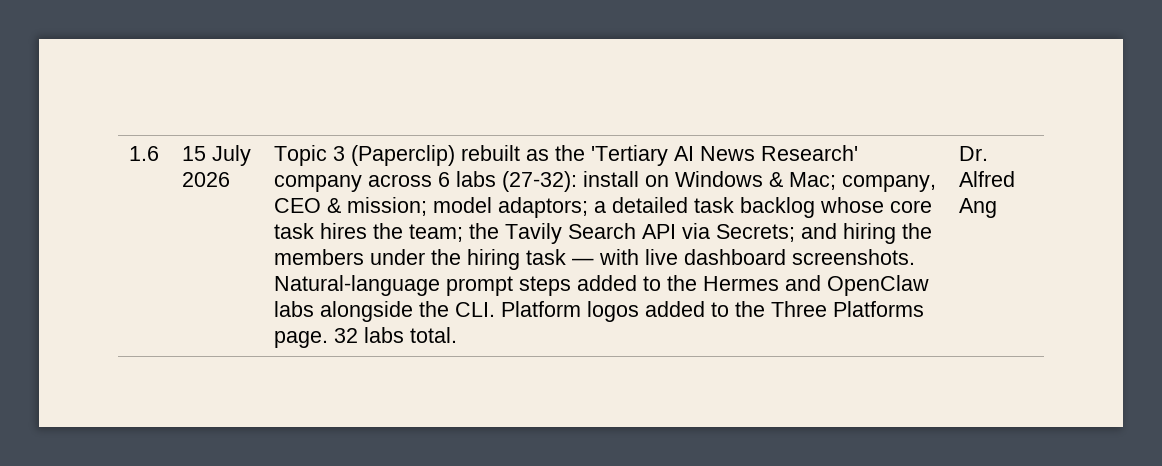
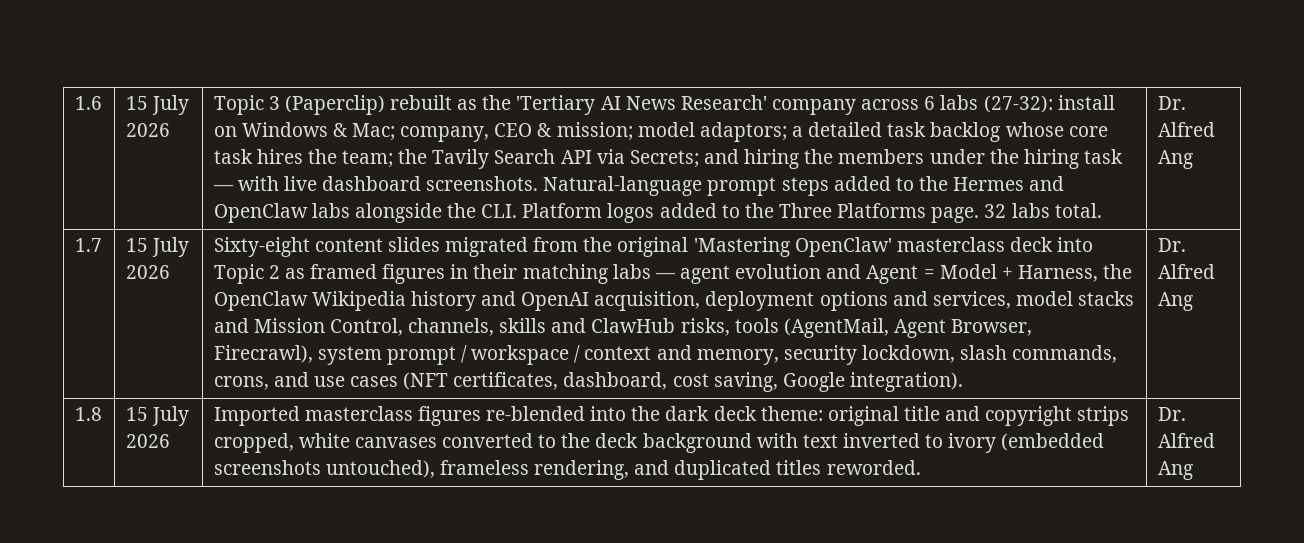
(998, 208) none -> [74,238,102,252] [125,237,189,257] [125,265,170,279] [213,237,1094,257] [213,264,1133,284] [213,291,1135,311] [213,318,1033,338] [213,345,1118,365] [213,372,963,392] [1157,238,1186,252] [1157,264,1215,279] [1157,292,1193,311] [74,407,102,421] [125,406,189,426] [125,434,170,448] [213,406,1130,426] [213,433,1105,453] [213,460,921,480] [1157,407,1186,421] [1157,433,1215,448] [1157,461,1193,480] // 1.7 | 15 July 2026 | Sixty-eight content slides migrated from the original 'Mastering OpenClaw' masterclass deck into Topic 2 as framed figures in their matching labs — agent evolution and Agent = Model + Harness, the OpenClaw Wikipedia history and OpenAI acquisition, deployment options and services, model stacks and Mission Control, channels, skills and ClawHub risks, tools (AgentMail, Agent Browser, Firecrawl), system prompt / workspace / context and memory, security lockdown, slash commands, crons, and use cases (NFT certificates, dashboard, cost saving, Google integration). | Dr. Alfred Ang // 1.8 | 15 July 2026 | Imported masterclass figures re-blended into the dark deck theme: original title and copyright strips cropped, white canvases converted to the deck background with text inverted to ivory (embedded screenshots untouched), frameless rendering, and duplicated titles reworded. | Dr. Alfred Ang

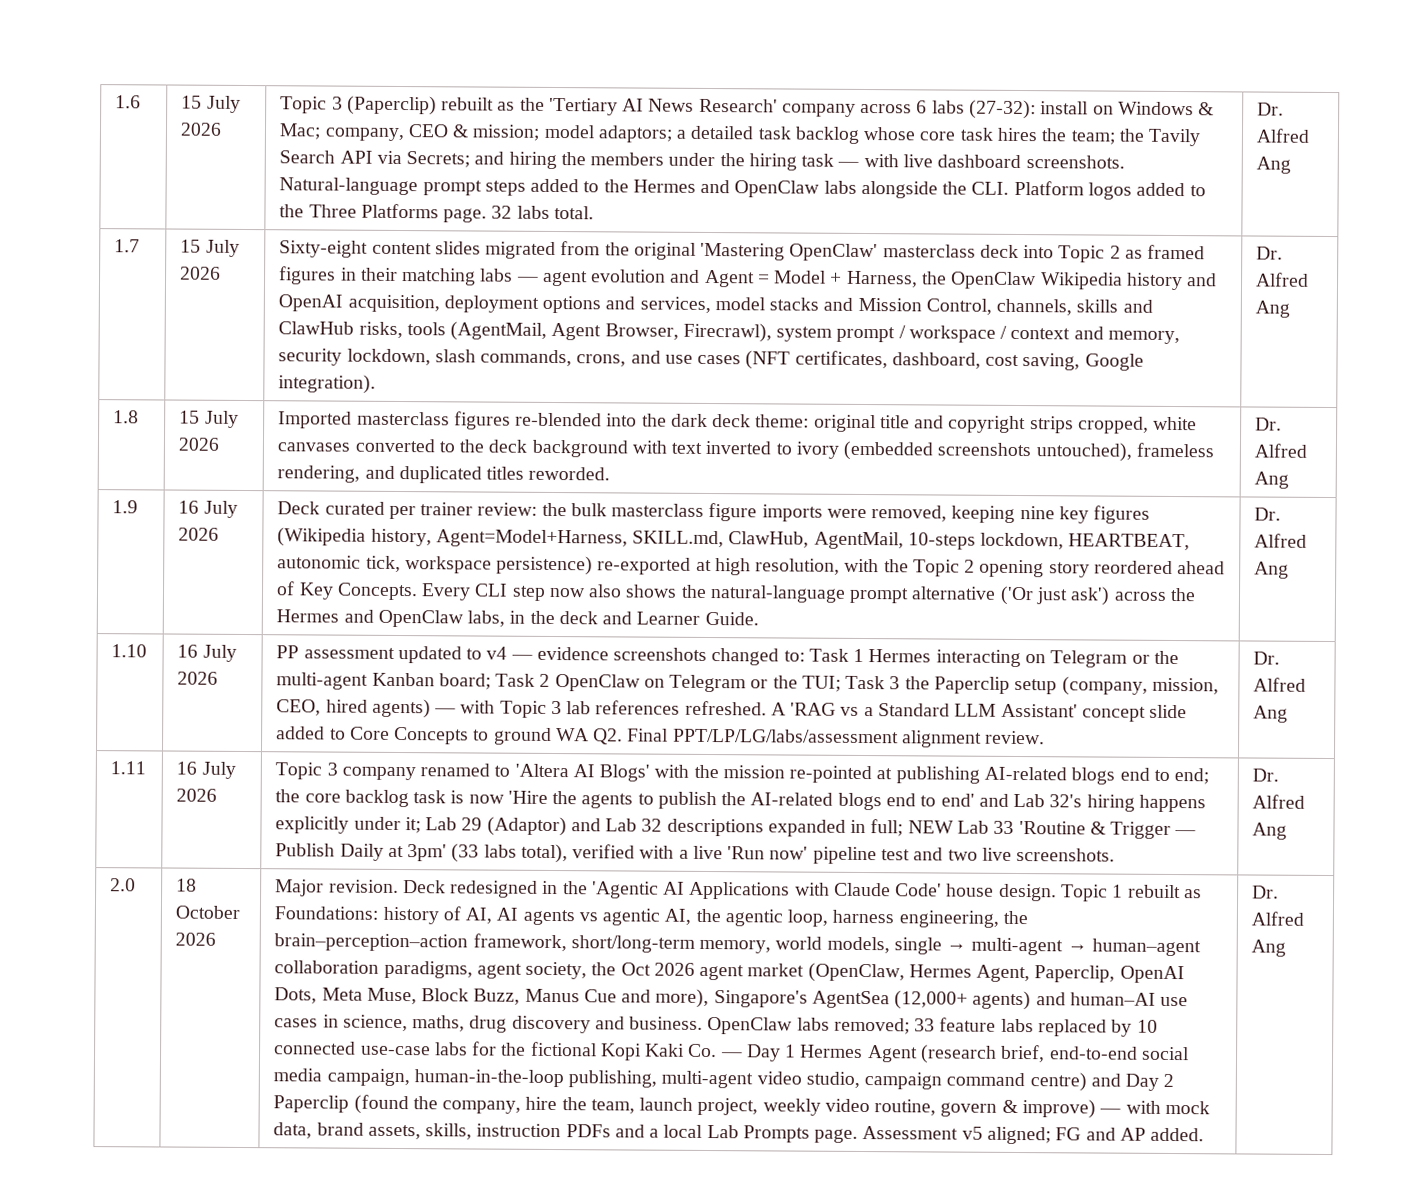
(1193, 470) none -> [112,500,139,514] [178,500,238,518] [178,527,220,541] [277,501,1151,524] [277,527,1191,551] [277,555,1226,578] [276,581,1196,606] [276,609,759,628] [1254,507,1282,521] [1254,533,1308,548] [1254,561,1290,579] [111,644,148,658] [177,644,237,662] [177,671,219,685] [276,645,1179,668] [276,672,1219,696] [276,698,1188,722] [276,726,1046,748] [1253,651,1281,665] [1253,677,1307,692] [1253,705,1289,723] [110,761,147,775] [176,761,236,779] [176,788,218,802] [275,762,1210,785] [275,789,1206,813] [275,816,1197,839] [275,843,1116,865] [1252,768,1280,782] [1252,794,1306,809] [1252,822,1288,840] [110,878,137,892] [176,878,198,892] [175,905,241,919] [175,932,217,946] [275,879,1202,902] [274,906,1028,928] [274,933,1201,957] [274,960,1185,984] [274,987,1189,1011] [274,1014,1158,1037] [274,1041,1190,1064] [273,1068,1175,1092] [273,1094,1210,1119] [273,1122,1205,1145] [1252,885,1280,899] [1251,911,1305,926] [1251,939,1287,957] // 1.9 | 16 July 2026 | Deck curated per trainer review: the bulk masterclass figure imports were removed, keeping nine key figures (Wikipedia history, Agent=Model+Harness, SKILL.md, ClawHub, AgentMail, 10-steps lockdown, HEARTBEAT, autonomic tick, workspace persistence) re-exported at high resolution, with the Topic 2 opening story reordered ahead of Key Concepts. Every CLI step now also shows the natural-language prompt alternative ('Or just ask') across the Hermes and OpenClaw labs, in the deck and Learner Guide. | Dr. Alfred Ang // 1.10 | 16 July 2026 | PP assessment updated to v4 — evidence screenshots changed to: Task 1 Hermes interacting on Telegram or the multi-agent Kanban board; Task 2 OpenClaw on Telegram or the TUI; Task 3 the Paperclip setup (company, mission, CEO, hired agents) — with Topic 3 lab references refreshed. A 'RAG vs a Standard LLM Assistant' concept slide added to Core Concepts to ground WA Q2. Final PPT/LP/LG/labs/assessment alignment review. | Dr. Alfred Ang // 1.11 | 16 July 2026 | Topic 3 company renamed to 'Altera AI Blogs' with the mission re-pointed at publishing AI-related blogs end to end; the core backlog task is now 'Hire the agents to publish the AI-related blogs end to end' and Lab 32's hiring happens explicitly under it; Lab 29 (Adaptor) and Lab 32 descriptions expanded in full; NEW Lab 33 'Routine & Trigger — Publish Daily at 3pm' (33 labs total), verified with a live 'Run now' pipeline test and two live screenshots. | Dr. Alfred Ang // 2.0 | 18 October 2026 | Major revision. Deck redesigned in the 'Agentic AI Applications with Claude Code' house design. Topic 1 rebuilt as Foundations: history of AI, AI agents vs agentic AI, the agentic loop, harness engineering, the brain–perception–action framework, short/long-term memory, world models, single → multi-agent → human–agent collaboration paradigms, agent society, the Oct 2026 agent market (OpenClaw, Hermes Agent, Paperclip, OpenAI Dots, Meta Muse, Block Buzz, Manus Cue and more), Singapore's AgentSea (12,000+ agents) and human–AI use cases in science, maths, drug discovery and business. OpenClaw labs removed; 33 feature labs replaced by 10 connected use-case labs for the fictional Kopi Kaki Co. — Day 1 Hermes Agent (research brief, end-to-end social media campaign, human-in-the-loop publishing, multi-agent video studio, campaign command centre) and Day 2 Paperclip (found the company, hire the team, launch project, weekly video routine, govern & improve) — with mock data, brand assets, skills, instruction PDFs and a local Lab Prompts page. Assessment v5 aligned; FG and AP added. | Dr. Alfred Ang

